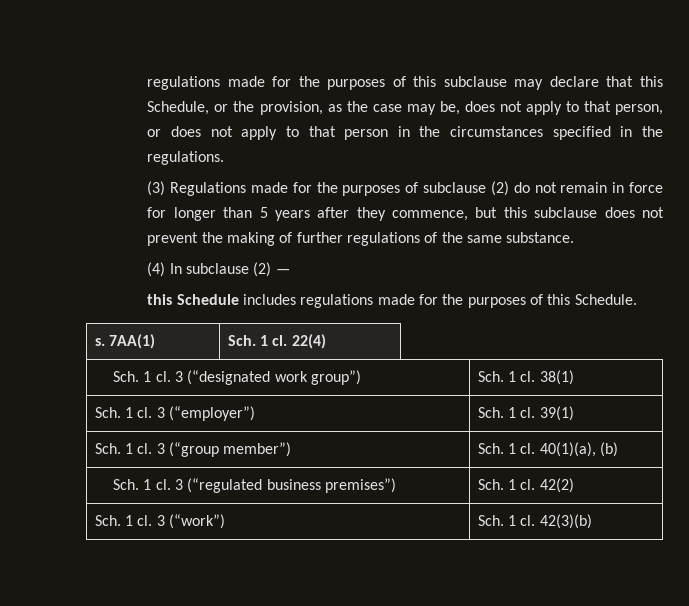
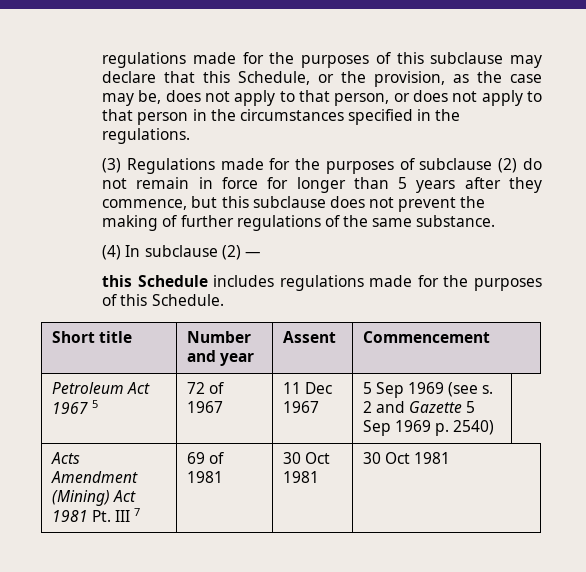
[94,334,155,349] [227,334,326,349] [113,370,361,385] [477,370,574,385] [94,406,255,421] [477,406,574,421] [94,442,292,457] [477,442,618,457] [113,478,396,493] [477,478,574,493] [94,514,225,529] [477,514,592,529] s. 7AA(1) | Sch. 1 cl. 22(4) // Sch. 1 cl. 3 (“designated work group”) | Sch. 1 cl. 38(1) // Sch. 1 cl. 3 (“employer”) | Sch. 1 cl. 39(1) // Sch. 1 cl. 3 (“group member”) | Sch. 1 cl. 40(1)(a), (b) // Sch. 1 cl. 3 (“regulated business premises”) | Sch. 1 cl. 42(2) // Sch. 1 cl. 3 (“work”) | Sch. 1 cl. 42(3)(b) -> [51,331,132,343] [186,331,251,343] [186,350,254,366] [282,331,336,343] [362,331,490,343] [51,382,150,394] [51,400,98,414] [186,382,224,394] [186,401,223,413] [282,382,332,394] [282,401,319,413] [362,382,494,398] [362,401,476,413] [362,420,495,436] [50,452,80,464] [50,471,138,483] [51,490,136,506] [51,508,141,522] [186,452,224,464] [186,471,223,483] [282,452,330,464] [282,471,319,483] [362,452,451,464] Short title | Number and year | Assent | Commencement // Petroleum Act 1967 5 | 72 of 1967 | 11 Dec 1967 | 5 Sep 1969 (see s. 2 and Gazette 5 Sep 1969 p. 2540) // Acts Amendment (Mining) Act 1981 Pt. III 7 | 69 of 1981 | 30 Oct 1981 | 30 Oct 1981

